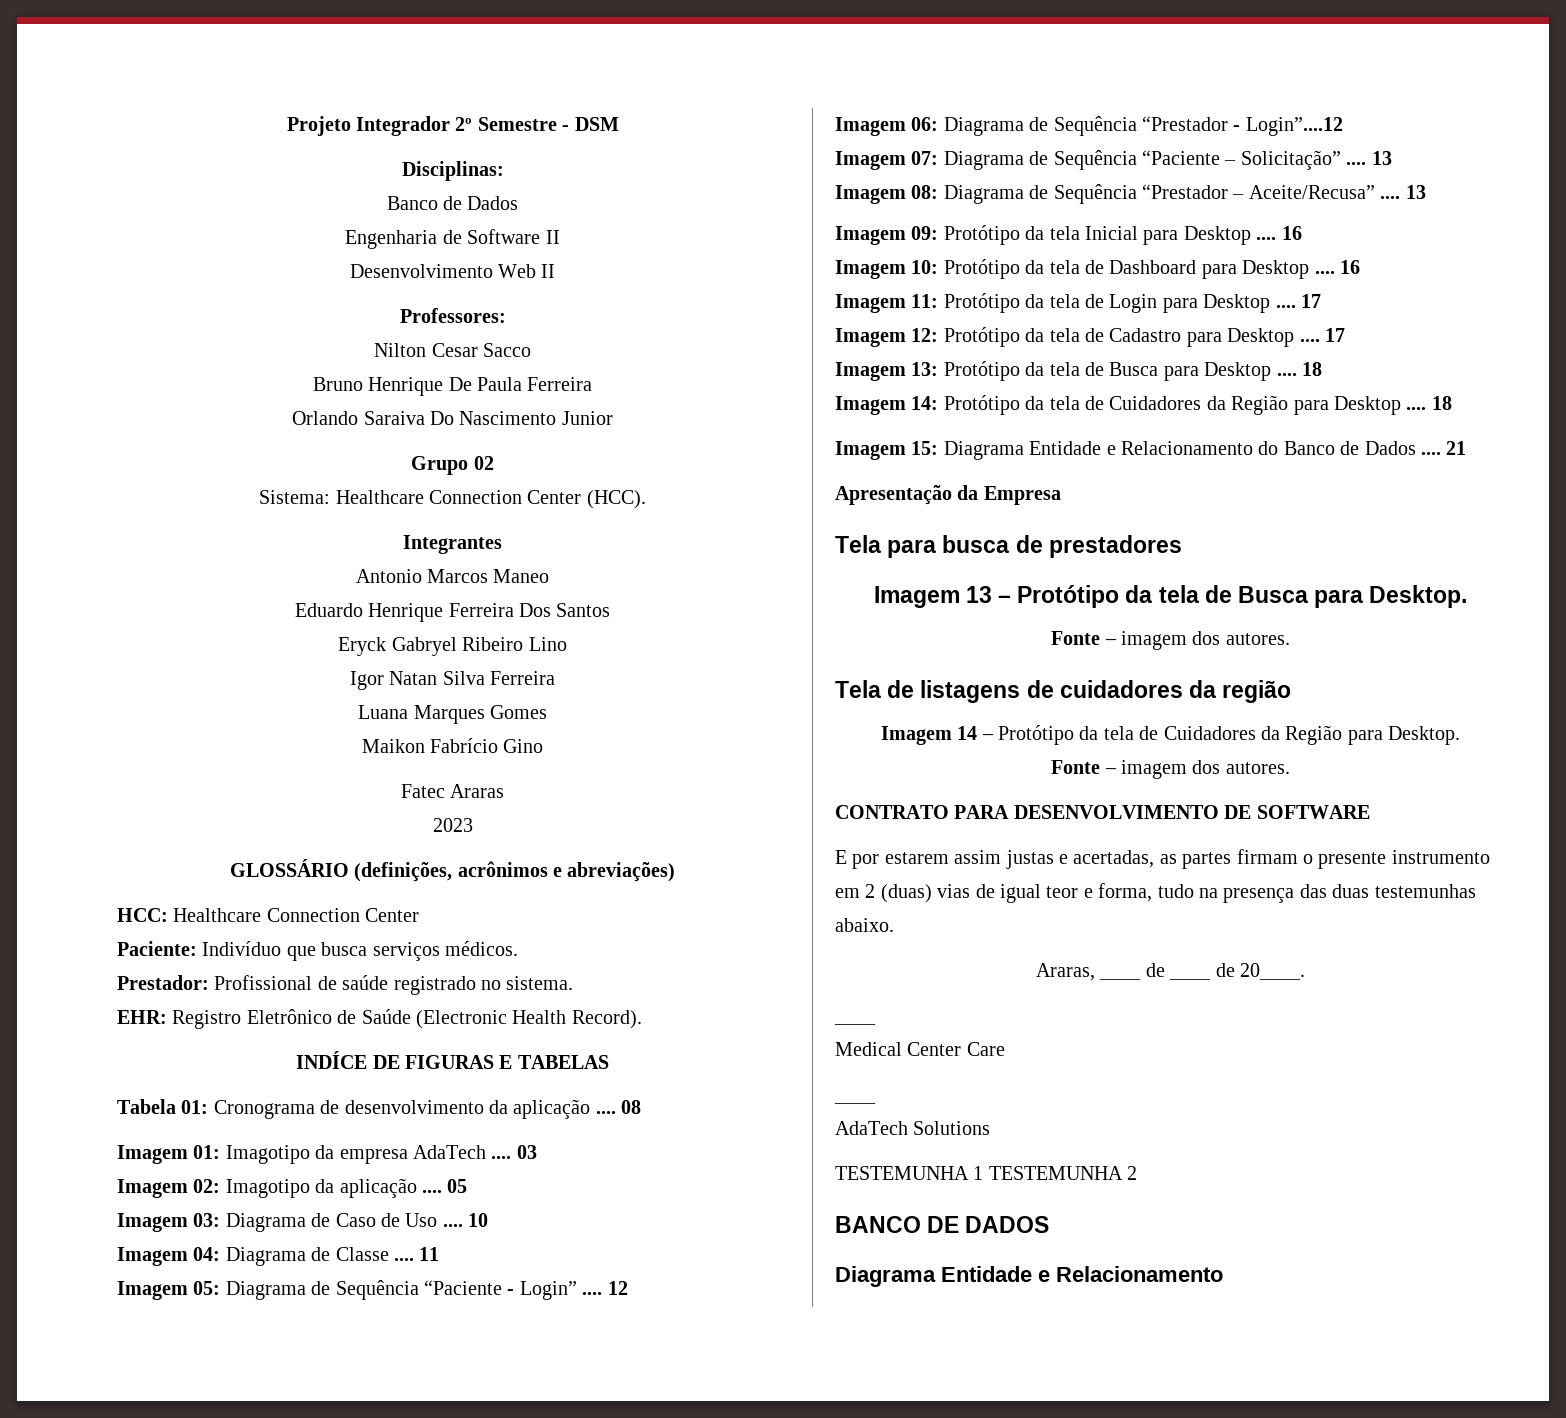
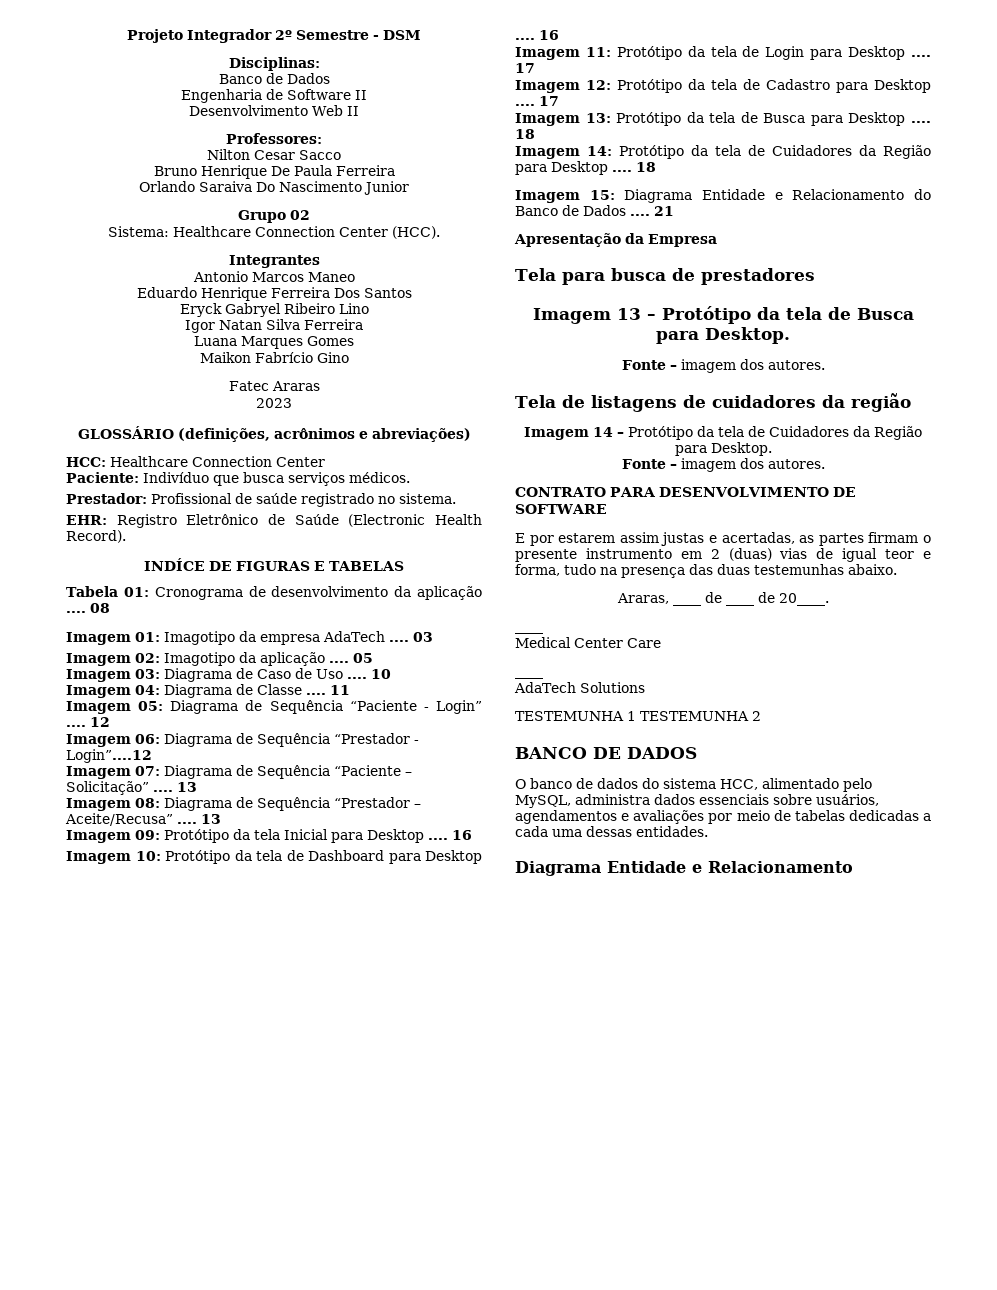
(1050, 1224) none -> [515,778,872,792] [515,794,879,808] [515,810,931,824] [515,826,708,837] // O banco de dados do sistema HCC, alimentado pelo MySQL, administra dados essenciais sobre usuários, agendamentos e avaliações por meio de tabelas dedicadas a cada uma dessas entidades.

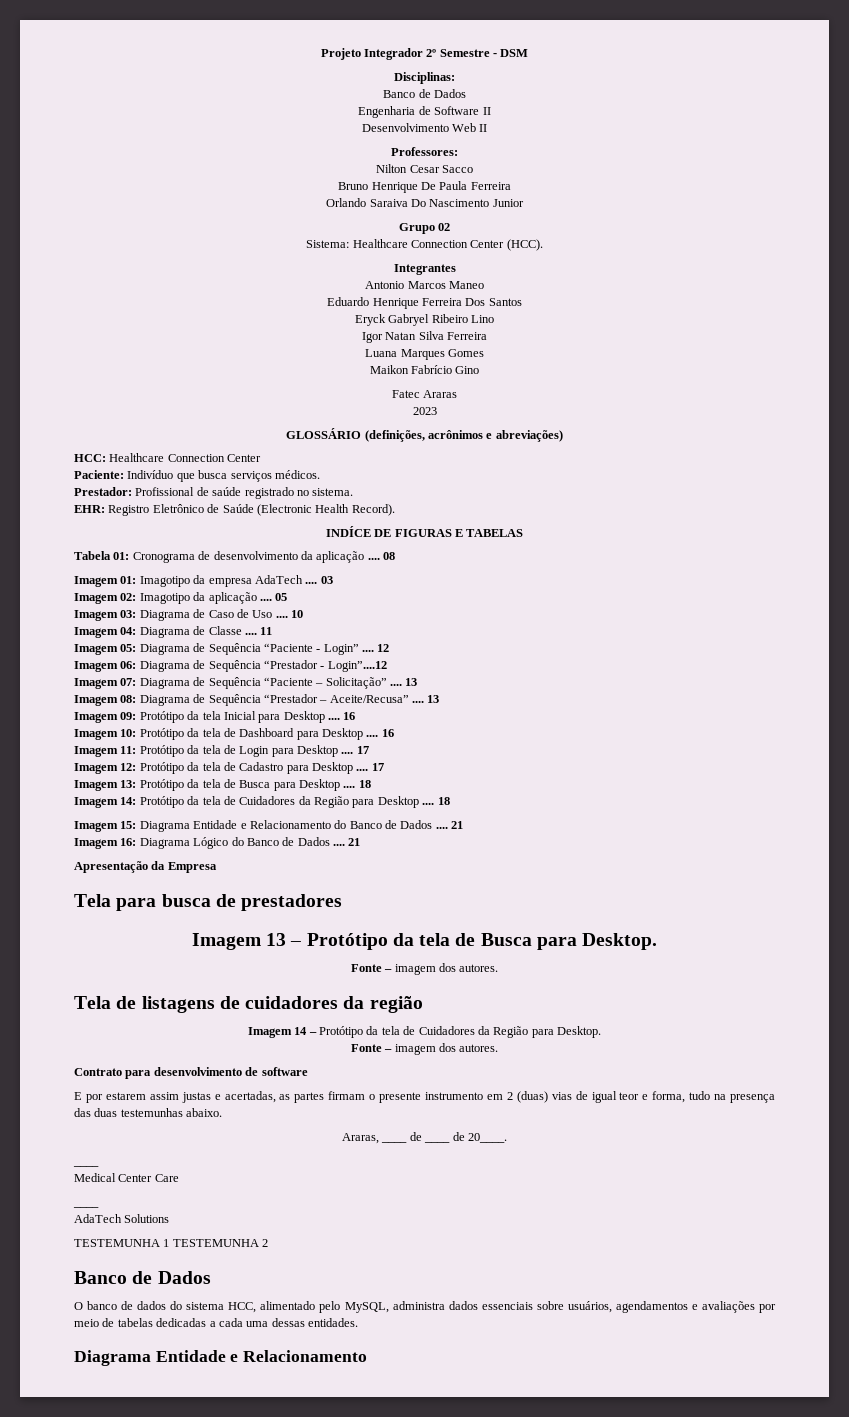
(674, 211) none -> [74,837,361,849] // Imagem 16: Diagrama Lógico do Banco de Dados .... 21
[515,487,856,497] [515,504,607,514] CONTRATO PARA DESENVOLVIMENTO DE SOFTWARE -> [74,1067,308,1079] Contrato para desenvolvimento de software
[515,747,697,759] BANCO DE DADOS -> [74,1271,211,1284] Banco de Dados

